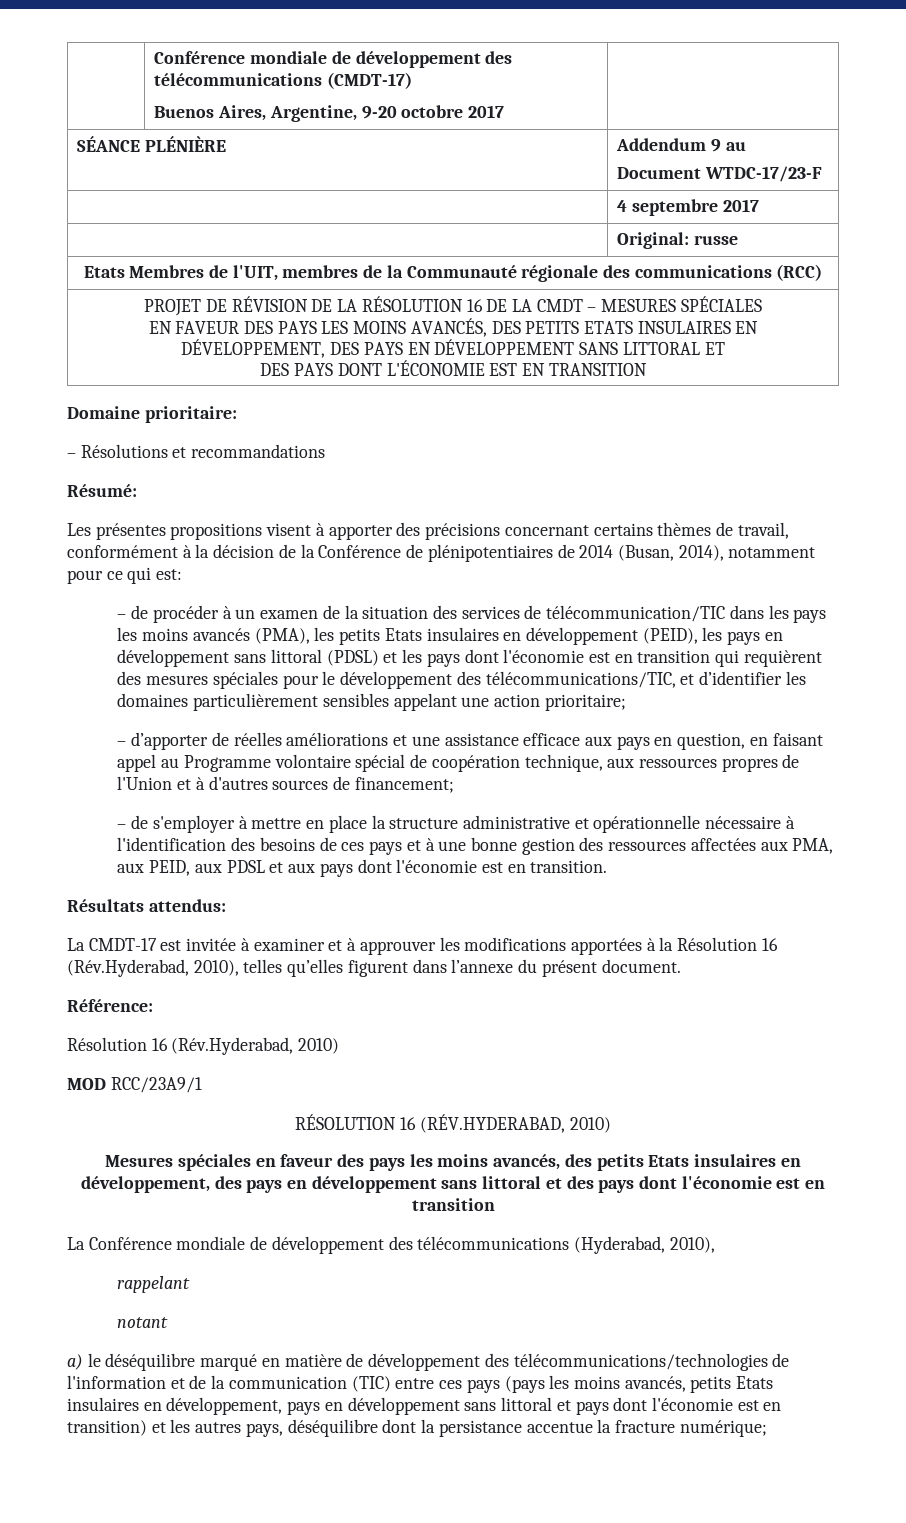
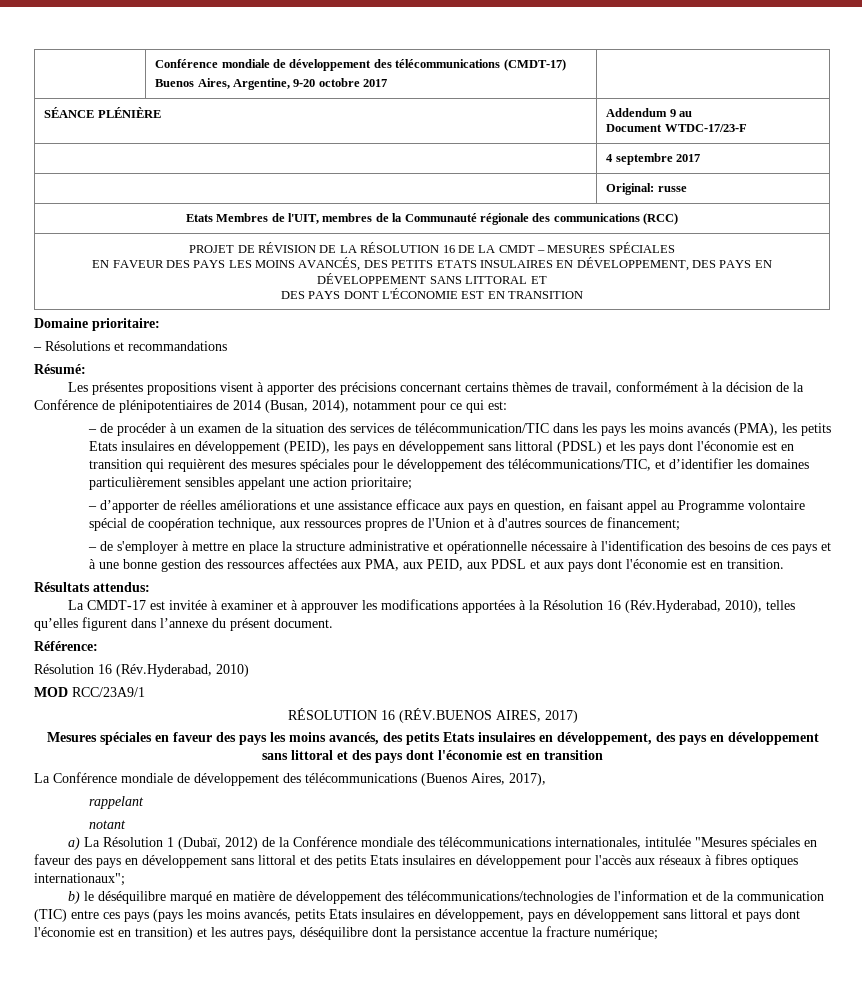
[419,1114,611,1133] (RÉV.HYDERABAD, 2010) -> [398,708,578,723] (RÉV.BUENOS AIRES, 2017)
[574,1236,715,1254] (Hyderabad, 2010), -> [421,773,546,786] (Buenos Aires, 2017),
(83, 1362) none -> [83,836,817,850] [34,854,798,868] [34,873,125,886] [67,891,80,904] La Résolution 1 (Dubaï, 2012) de la Conférence mondiale des télécommunications internationales, intitulée "Mesures spéciales en faveur des pays en développement sans littoral et des petits Etats insulaires en développement pour l'accès aux réseaux à fibres optiques internationaux"; // b)

